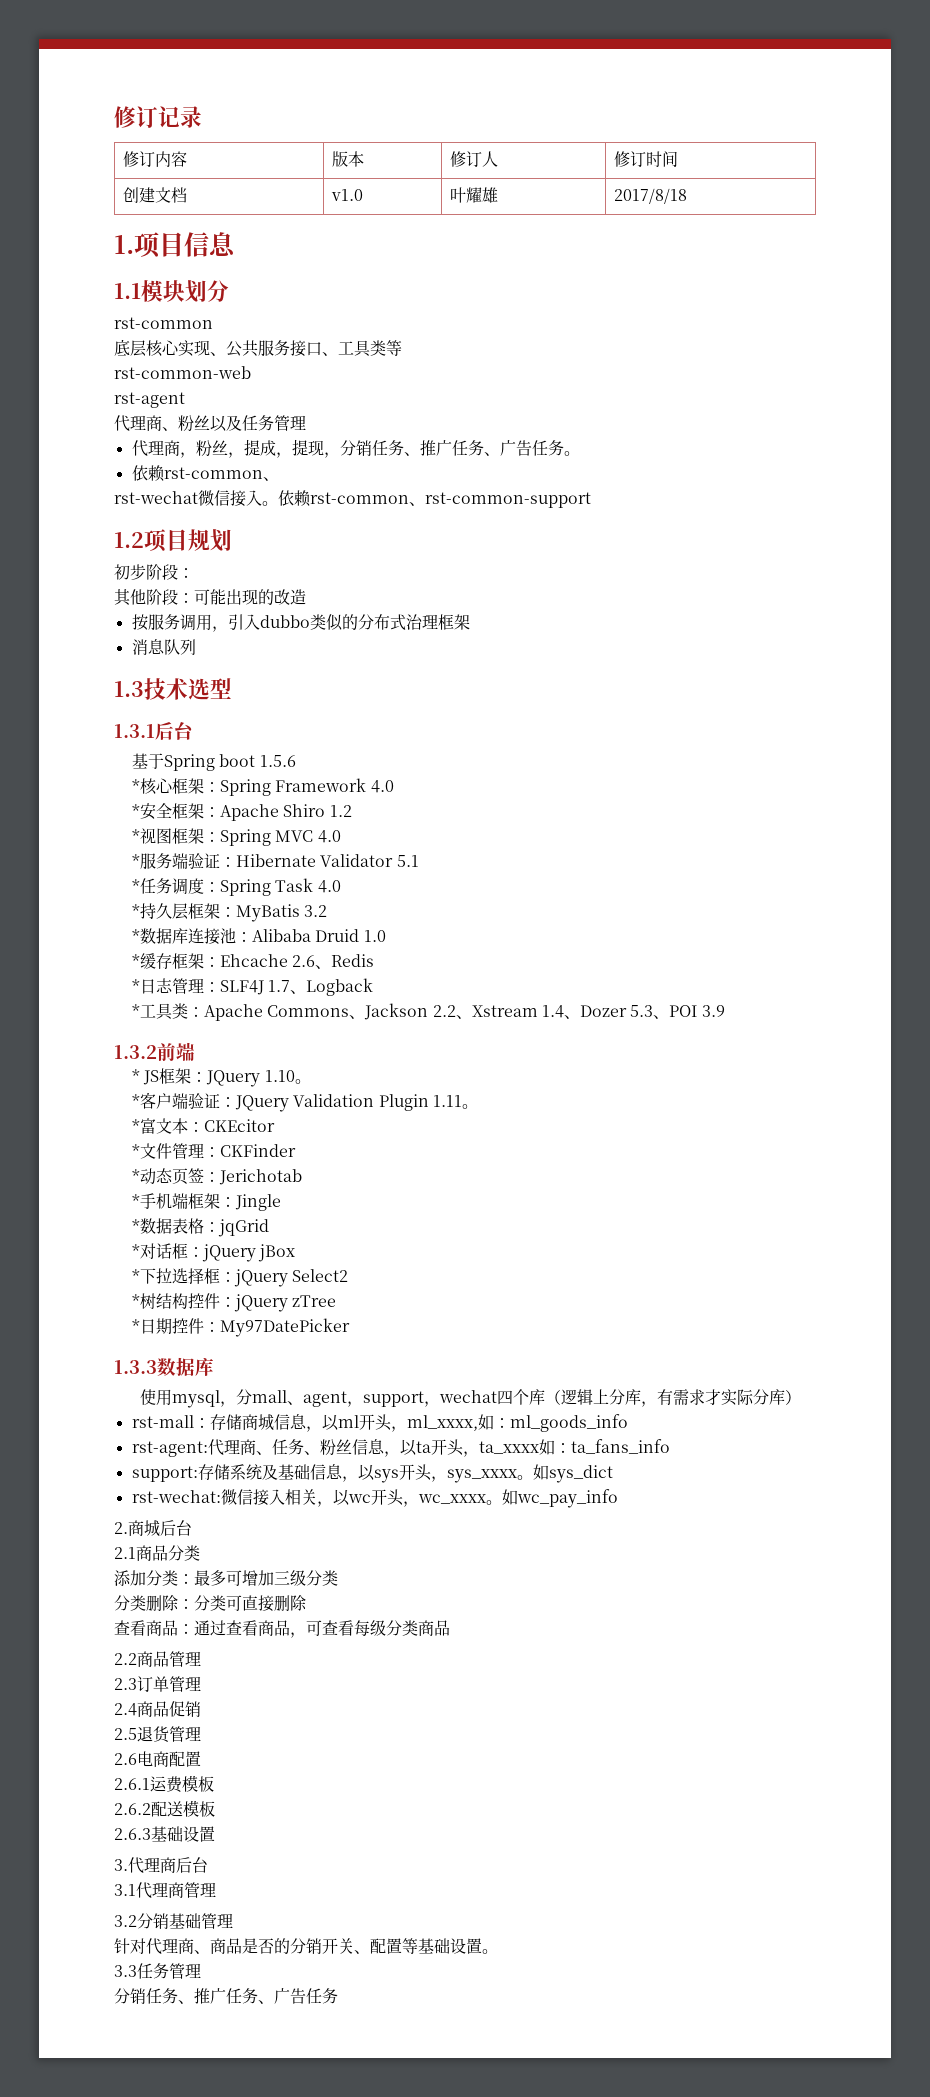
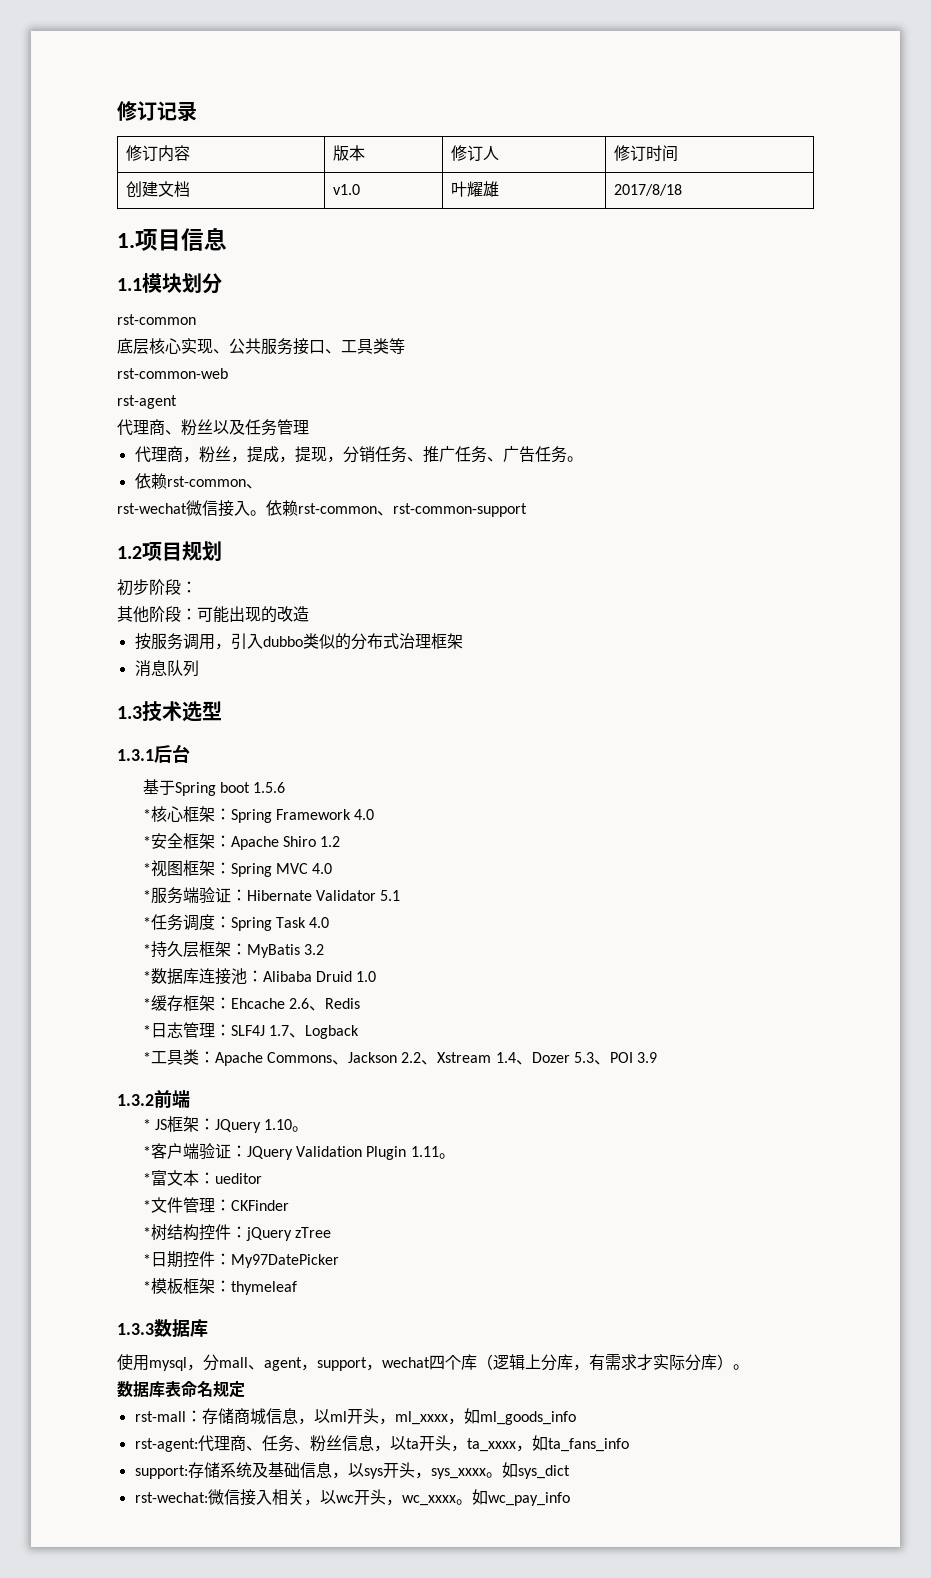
[204,1119,276,1132] CKEcitor -> [214,1173,262,1184] ueditor
[132,1168,303,1185] [132,1193,282,1211] [132,1218,270,1237] [132,1243,296,1262] [132,1268,349,1287] // *动态页签：Jerichotab // *手机端框架：Jingle // *数据表格：jqGrid // *对话框：jQuery jBox // *下拉选择框：jQuery Select2 -> (289, 1205) none
(351, 1327) none -> [142,1278,297,1295] // *模板框架：thymeleaf
(802, 1397) none -> [733,1364,749,1370] [117,1381,245,1398] 。 // 数据库表命名规定
[406,1414,510,1431] ml_xxxx,如： -> [394,1408,480,1425] ml_xxxx，如
[538,1439,571,1455] 如： -> [515,1435,548,1452] ，如
[114,1520,192,1537] [114,1545,200,1562] [114,1570,338,1586] [114,1595,307,1612] [114,1620,450,1638] [114,1651,201,1668] [114,1676,201,1692] [114,1701,201,1718] [114,1726,201,1743] [114,1751,201,1768] [114,1775,214,1793] [114,1800,215,1817] [114,1826,215,1842] [114,1857,208,1874] [114,1882,216,1899] [114,1913,233,1929] [114,1938,498,1955] [114,1963,201,1979] [114,1988,338,2004] // 2.商城后台 // 2.1商品分类 // 添加分类：最多可增加三级分类 // 分类删除：分类可直接删除 // 查看商品：通过查看商品，可查看每级分类商品 // 2.2商品管理 // 2.3订单管理 // 2.4商品促销 // 2.5退货管理 // 2.6电商配置 // 2.6.1运费模板 // 2.6.2配送模板 // 2.6.3基础设置 // 3.代理商后台 // 3.1代理商管理 // 3.2分销基础管理 // 针对代理商、商品是否的分销开关、配置等基础设置。 // 3.3任务管理 // 分销任务、推广任务、广告任务 -> (570, 1499) none

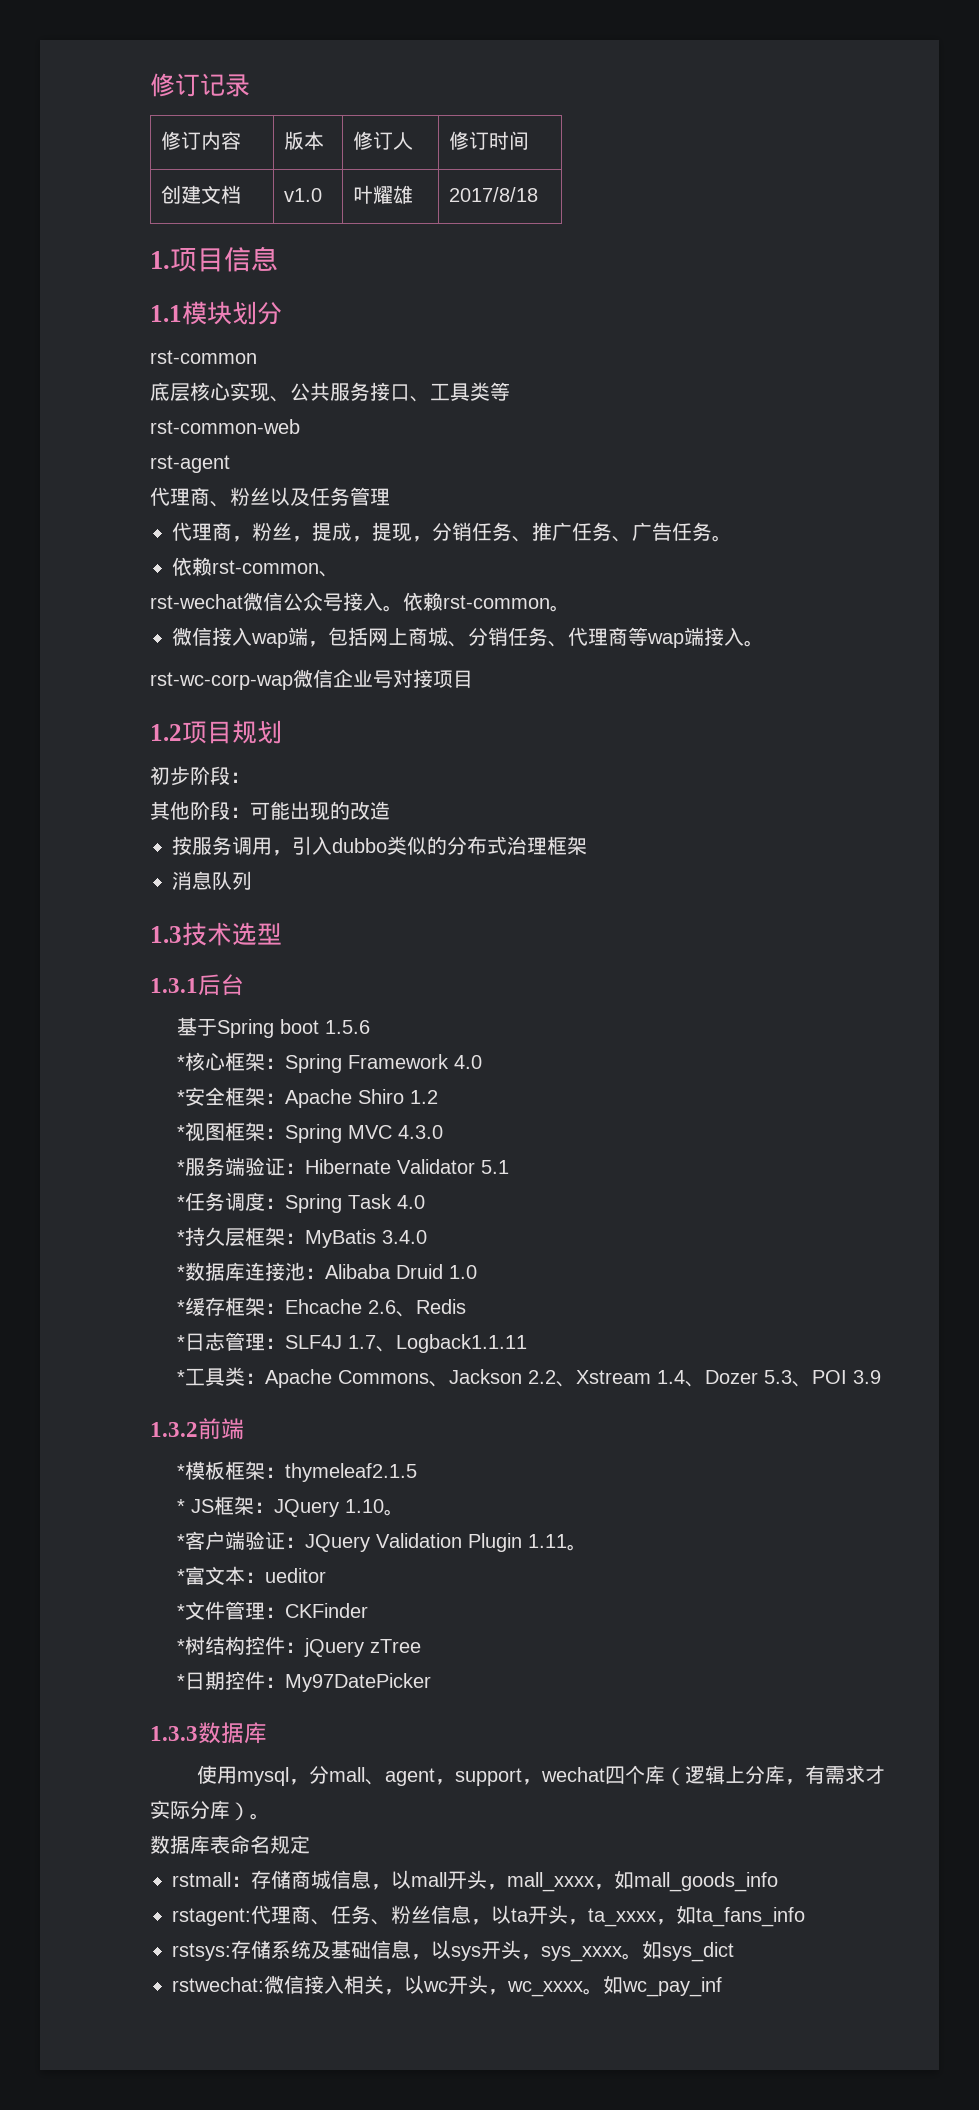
(218, 508) none -> [283,592,343,611] 公众号
[377,503,527,517] 、rst-common-support -> [550,605,570,612] [172,627,764,648] [150,669,473,690] 。 // 微信接入wap端，包括网上商城、分销任务、代理商等wap端接入。 // rst-wc-corp-wap微信企业号对接项目
[312,863,333,874] 4.0 -> [398,1125,444,1139] 4.3.0
[303,944,324,955] 3.2 -> [382,1230,428,1244] 3.4.0
[304,1025,359,1039] Logback -> [396,1334,528,1353] Logback1.1.11
(190, 1099) none -> [177,1461,418,1482] // *模板框架：thymeleaf2.1.5
[142,1278,297,1295] // *模板框架：thymeleaf -> (432, 1682) none
[134,1411,186,1422] rst-mall -> [172,1872,231,1887] rstmall
[329,1408,576,1425] [134,1438,198,1452] ml开头，ml_xxxx，如ml_goods_info // rst-agent: -> [411,1870,778,1892] [172,1908,251,1926] mall开头，mall_xxxx，如mall_goods_info // rstagent:
[134,1465,188,1479] support: -> [172,1943,231,1961] rstsys:
[134,1492,208,1503] rst-wechat: -> [172,1977,264,1992] rstwechat:
[487,1492,570,1506] wc_pay_info -> [622,1977,722,1997] wc_pay_inf

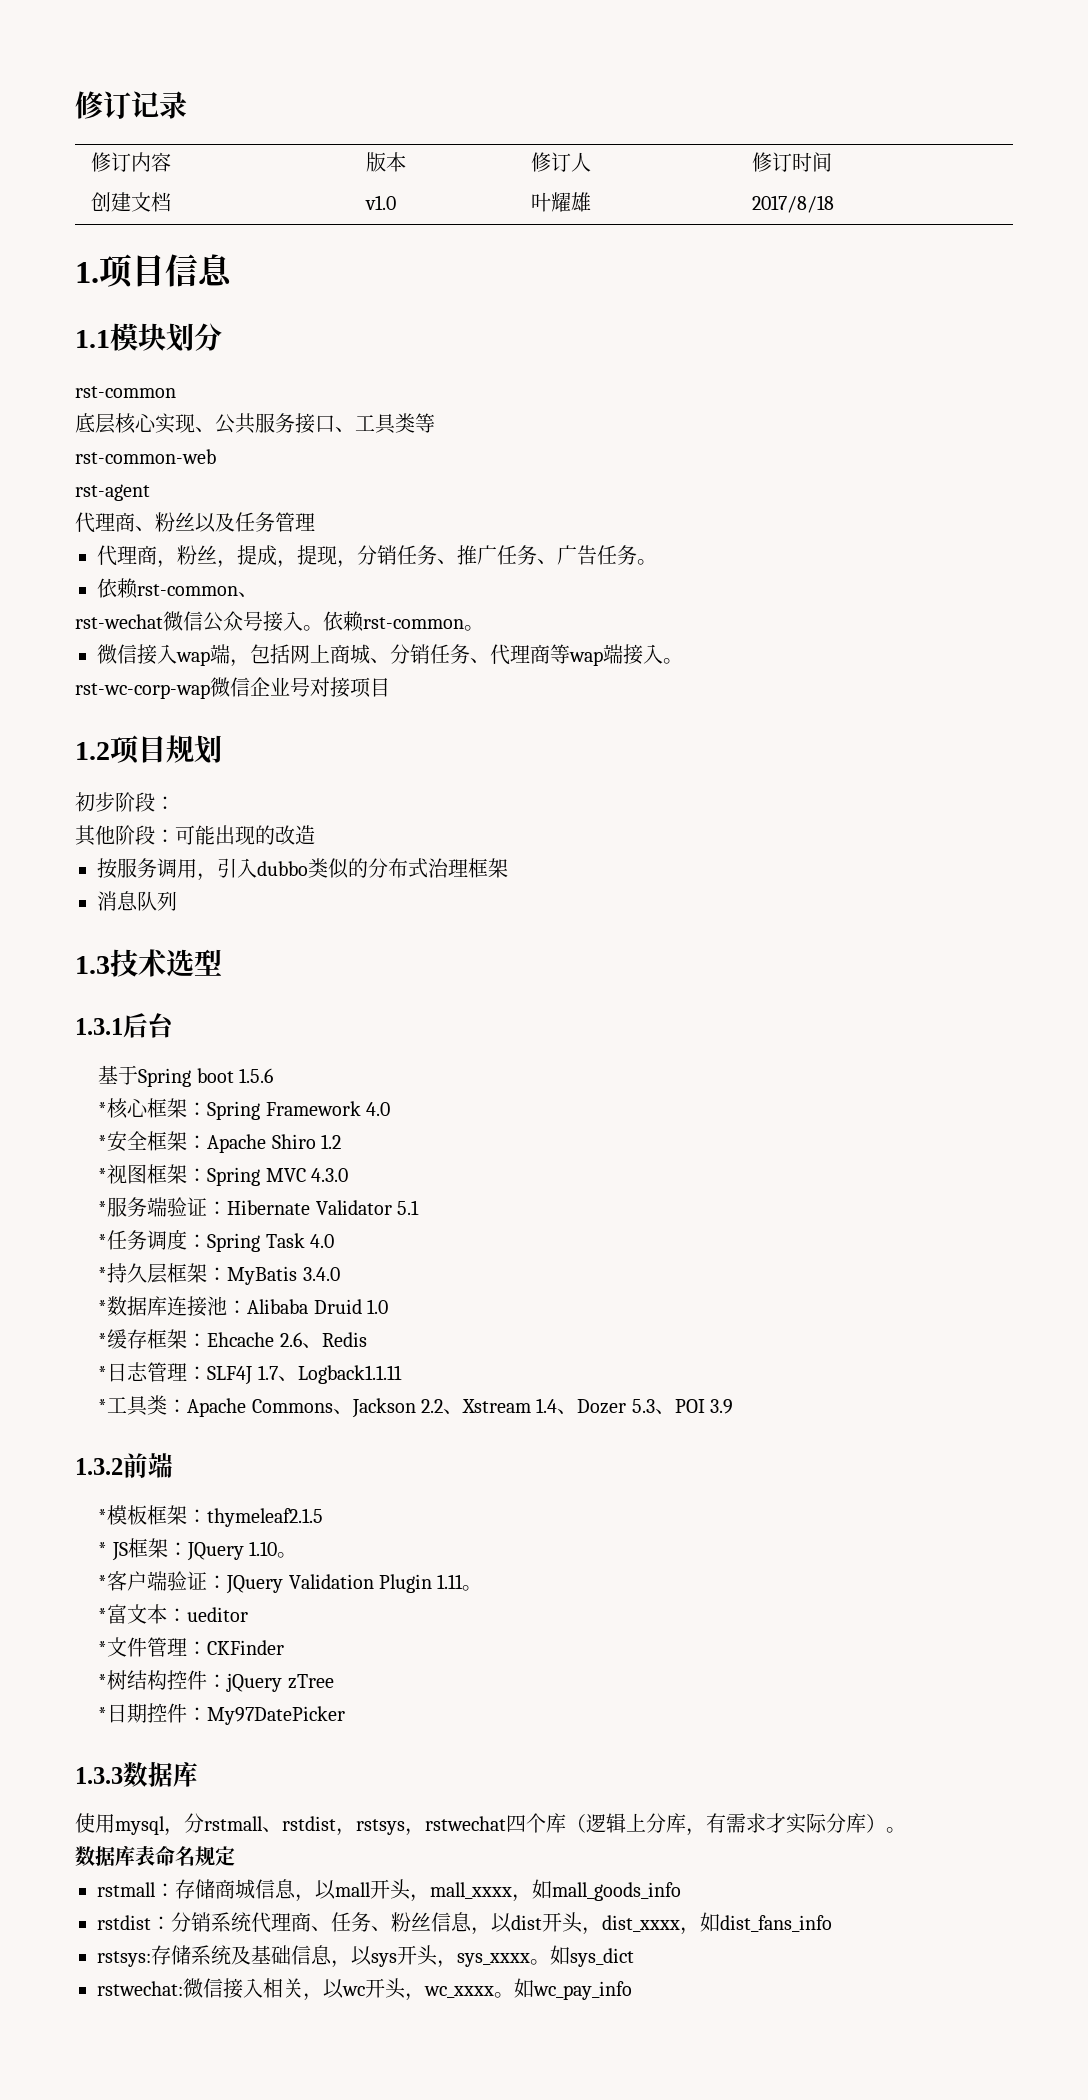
[328,1767,605,1786] mall、agent，support，wechat -> [204,1816,506,1836] rstmall、rstdist，rstsys，rstwechat
[172,1908,251,1926] rstagent: -> [97,1912,251,1932] rstdist：分销系统
[511,1905,805,1927] ta开头，ta_xxxx，如ta_fans_info -> [511,1912,832,1935] dist开头，dist_xxxx，如dist_fans_info
[622,1977,722,1997] wc_pay_inf -> [533,1981,632,2000] wc_pay_info

